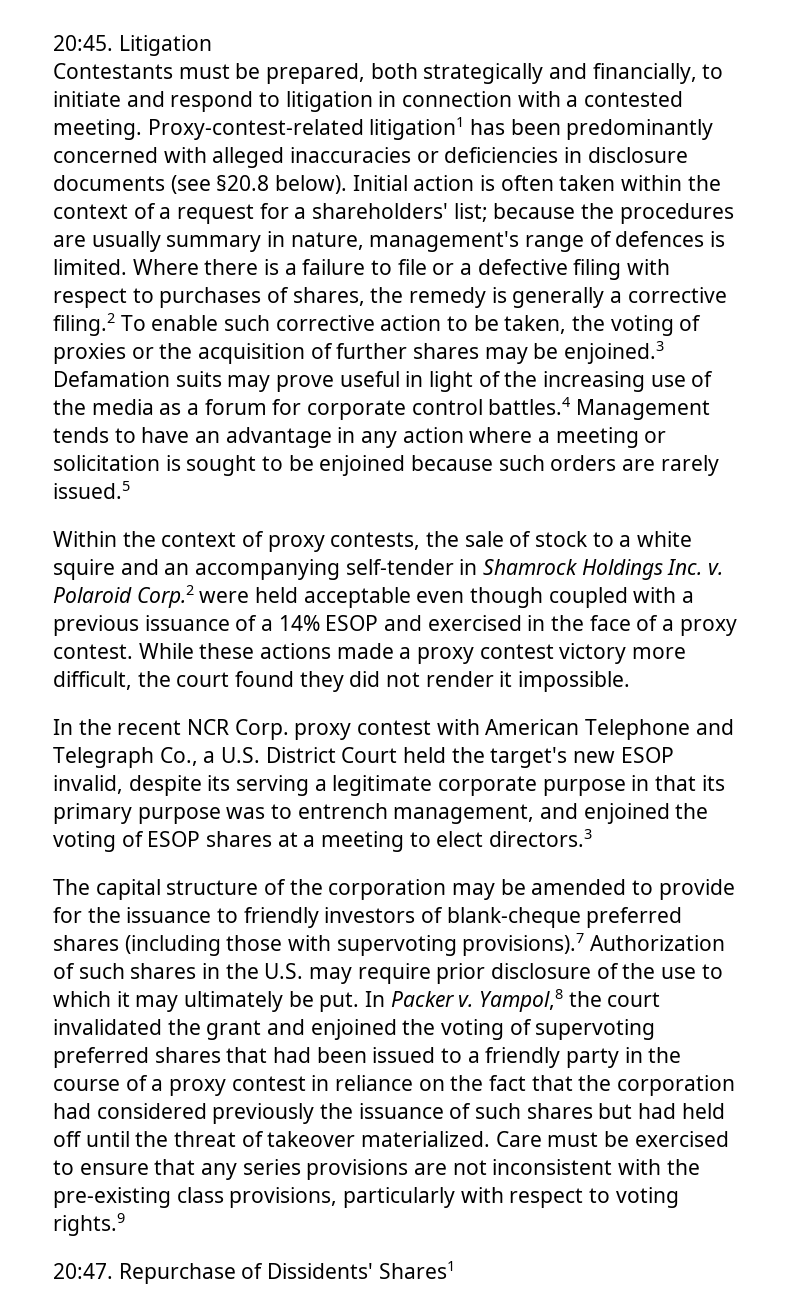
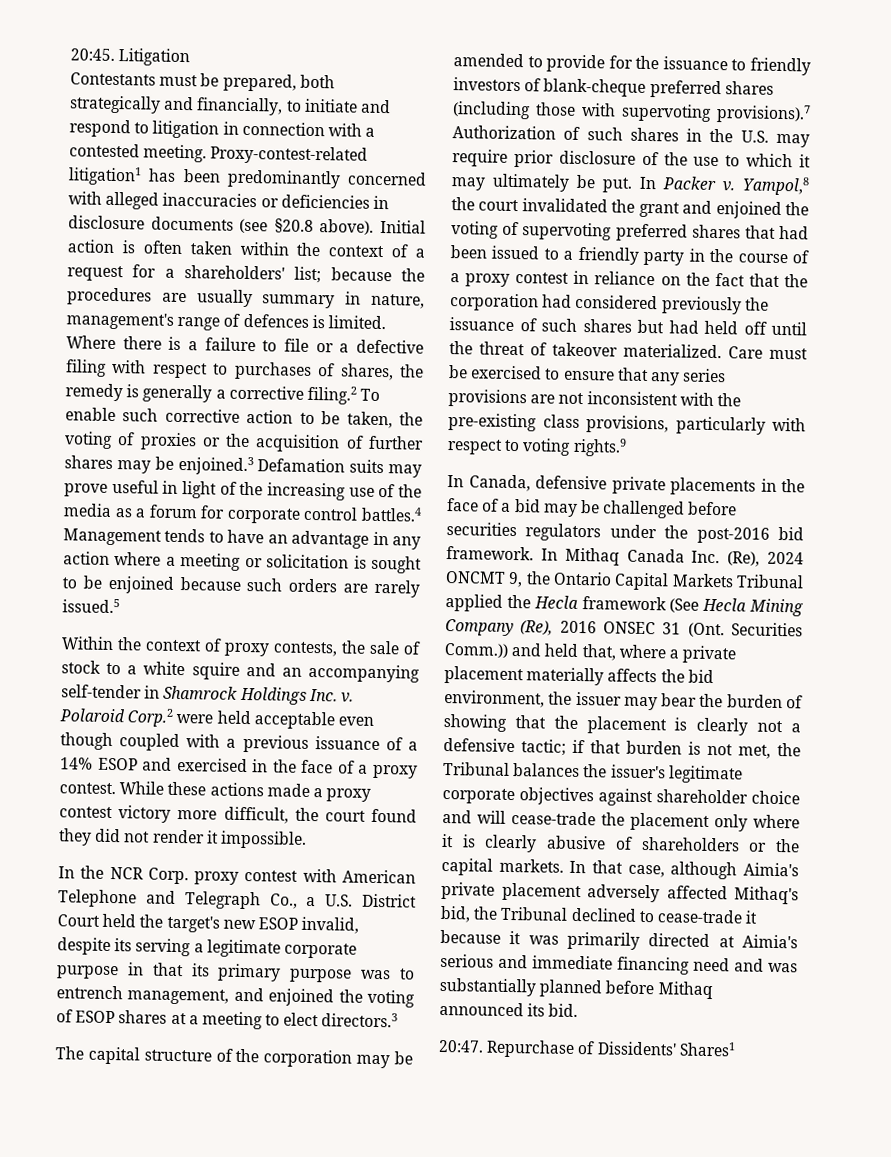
[275,175,348,194] below). -> [319,219,375,235] above).
[117,720,182,735] recent -> (105, 872) none
(125, 1224) none -> [447,474,805,496] [447,498,738,519] [446,522,804,544] [446,546,804,567] [445,571,804,591] [445,594,804,617] [445,619,803,638] [444,643,738,664] [444,665,714,686] [444,689,803,711] [443,713,801,736] [443,737,801,759] [443,761,743,784] [442,787,800,807] [442,809,800,832] [441,833,800,853] [441,857,799,880] [441,881,799,905] [440,905,759,924] [440,929,798,950] [440,953,798,975] [439,977,713,1000] [439,1001,579,1018] // In Canada, defensive private placements in the face of a bid may be challenged before securities regulators under the post-2016 bid framework. In Mithaq Canada Inc. (Re), 2024 ONCMT 9, the Ontario Capital Markets Tribunal applied the Hecla framework (See Hecla Mining Company (Re), 2016 ONSEC 31 (Ont. Securities Comm.)) and held that, where a private placement materially affects the bid environment, the issuer may bear the burden of showing that the placement is clearly not a defensive tactic; if that burden is not met, the Tribunal balances the issuer's legitimate corporate objectives against shareholder choice and will cease-trade the placement only where it is clearly abusive of shareholders or the capital markets. In that case, although Aimia's private placement adversely affected Mithaq's bid, the Tribunal declined to cease-trade it because it was primarily directed at Aimia's serious and immediate financing need and was substantially planned before Mithaq announced its bid.

